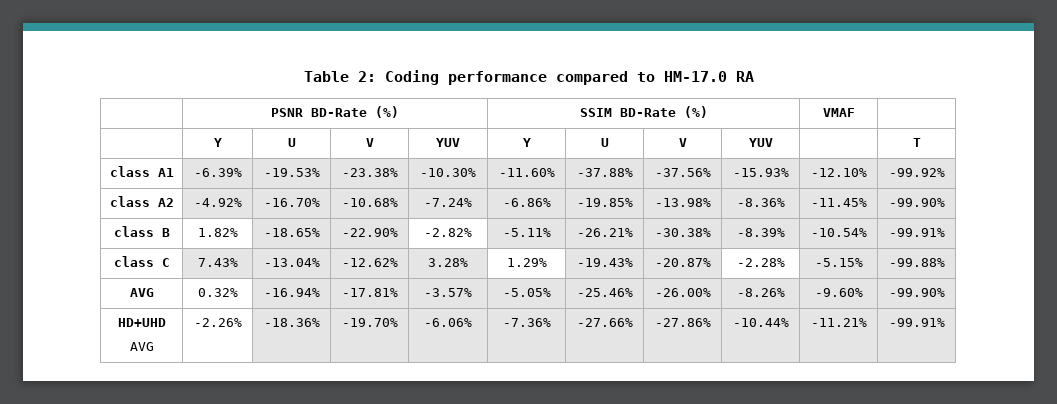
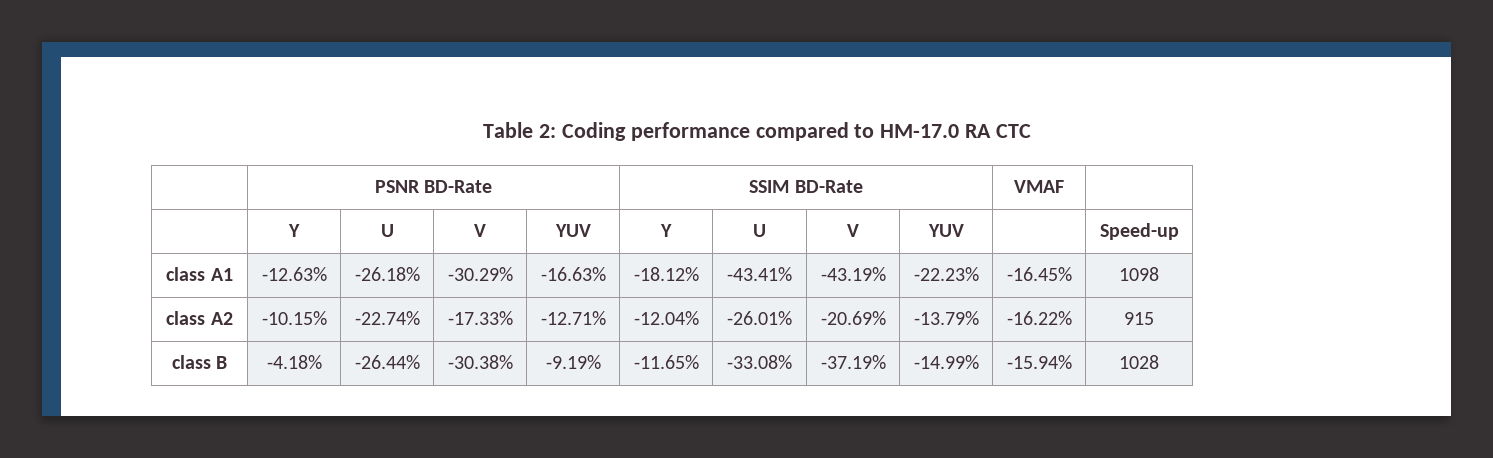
(754, 76) none -> [995,124,1031,138] CTC
[375,106,399,118] (%) -> (493, 186) none
[683,106,708,118] (%) -> (863, 186) none
[912,138,921,147] T -> [1099,223,1179,240] Speed-up
[193,168,242,177] [263,168,320,177] [341,168,398,177] [420,168,476,177] [498,168,555,177] [576,168,633,177] [654,168,711,177] [732,168,789,177] [810,168,867,177] [888,168,945,177] [109,196,174,207] [193,198,242,207] [263,198,320,207] [341,198,398,207] [424,198,472,207] [502,198,551,207] [576,198,633,207] [654,198,711,207] [736,198,785,207] [810,198,867,207] [888,198,945,207] [113,226,170,237] [197,228,238,237] [263,228,320,237] [341,228,398,237] [424,228,472,237] [502,228,551,237] [576,228,633,237] [654,228,711,237] [736,228,785,237] [810,228,867,237] [888,228,945,237] [113,256,170,267] [197,258,238,267] [263,258,320,267] [341,258,398,267] [428,258,468,267] [506,258,547,267] [576,258,633,267] [654,258,711,267] [736,258,785,267] [814,258,863,267] [888,258,945,267] [129,288,154,297] [197,288,238,297] [263,288,320,297] [341,288,398,297] [424,288,472,297] [502,288,551,297] [576,288,633,297] [654,288,711,297] [736,288,785,297] [814,288,863,297] [888,288,945,297] [117,318,166,327] [129,342,154,351] [193,318,242,327] [263,318,320,327] [341,318,398,327] [424,318,472,327] [502,318,551,327] [576,318,633,327] [654,318,711,327] [732,318,789,327] [810,318,867,327] [888,318,945,327] -6.39% | -19.53% | -23.38% | -10.30% | -11.60% | -37.88% | -37.56% | -15.93% | -12.10% | -99.92% // class A2 | -4.92% | -16.70% | -10.68% | -7.24% | -6.86% | -19.85% | -13.98% | -8.36% | -11.45% | -99.90% // class B | 1.82% | -18.65% | -22.90% | -2.82% | -5.11% | -26.21% | -30.38% | -8.39% | -10.54% | -99.91% // class C | 7.43% | -13.04% | -12.62% | 3.28% | 1.29% | -19.43% | -20.87% | -2.28% | -5.15% | -99.88% // AVG | 0.32% | -16.94% | -17.81% | -3.57% | -5.05% | -25.46% | -26.00% | -8.26% | -9.60% | -99.90% // HD+UHD // AVG | -2.26% | -18.36% | -19.70% | -6.06% | -7.36% | -27.66% | -27.86% | -10.44% | -11.21% | -99.91% -> [261,267,327,281] [354,267,420,281] [447,267,513,281] [540,267,606,281] [633,267,699,281] [727,267,792,281] [820,267,886,281] [913,267,979,281] [1006,267,1072,281] [1119,267,1159,281] [166,311,233,325] [261,311,327,325] [354,311,420,325] [447,311,513,325] [540,311,606,325] [633,311,699,325] [727,311,792,325] [820,311,886,325] [913,311,979,325] [1006,311,1072,325] [1124,312,1154,325] [171,355,228,369] [266,355,322,369] [354,355,420,369] [447,355,513,369] [545,355,601,369] [633,355,699,369] [727,355,792,369] [820,355,886,369] [913,355,979,369] [1006,355,1072,369] [1119,355,1159,369] -12.63% | -26.18% | -30.29% | -16.63% | -18.12% | -43.41% | -43.19% | -22.23% | -16.45% | 1098 // class A2 | -10.15% | -22.74% | -17.33% | -12.71% | -12.04% | -26.01% | -20.69% | -13.79% | -16.22% | 915 // class B | -4.18% | -26.44% | -30.38% | -9.19% | -11.65% | -33.08% | -37.19% | -14.99% | -15.94% | 1028

